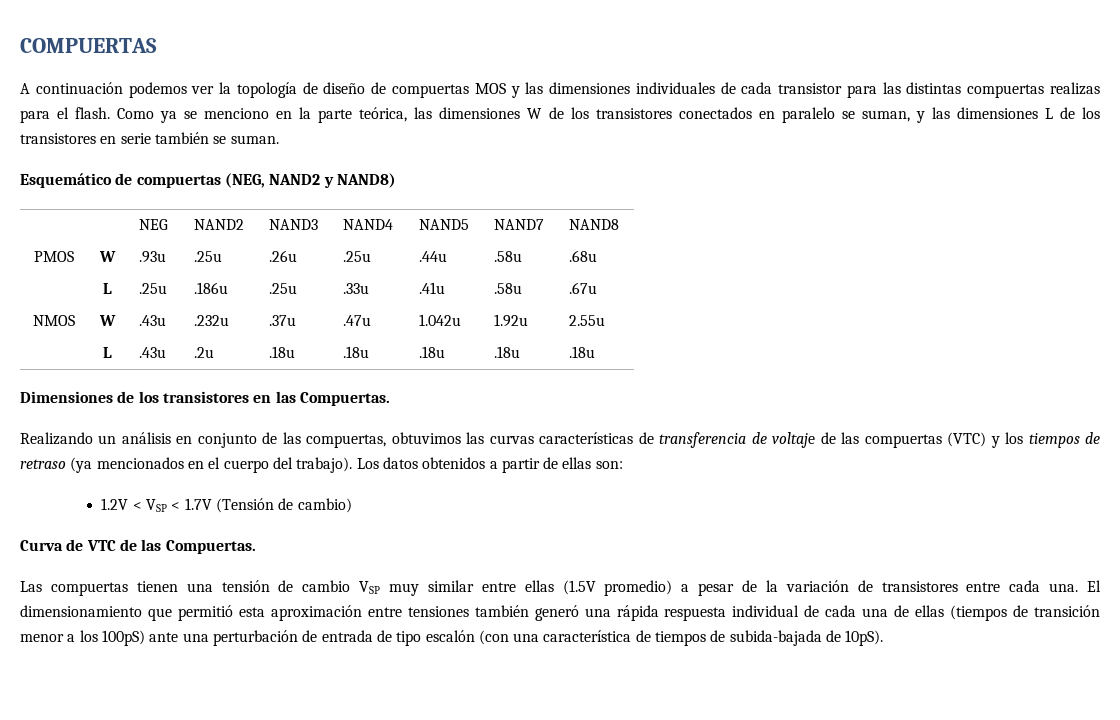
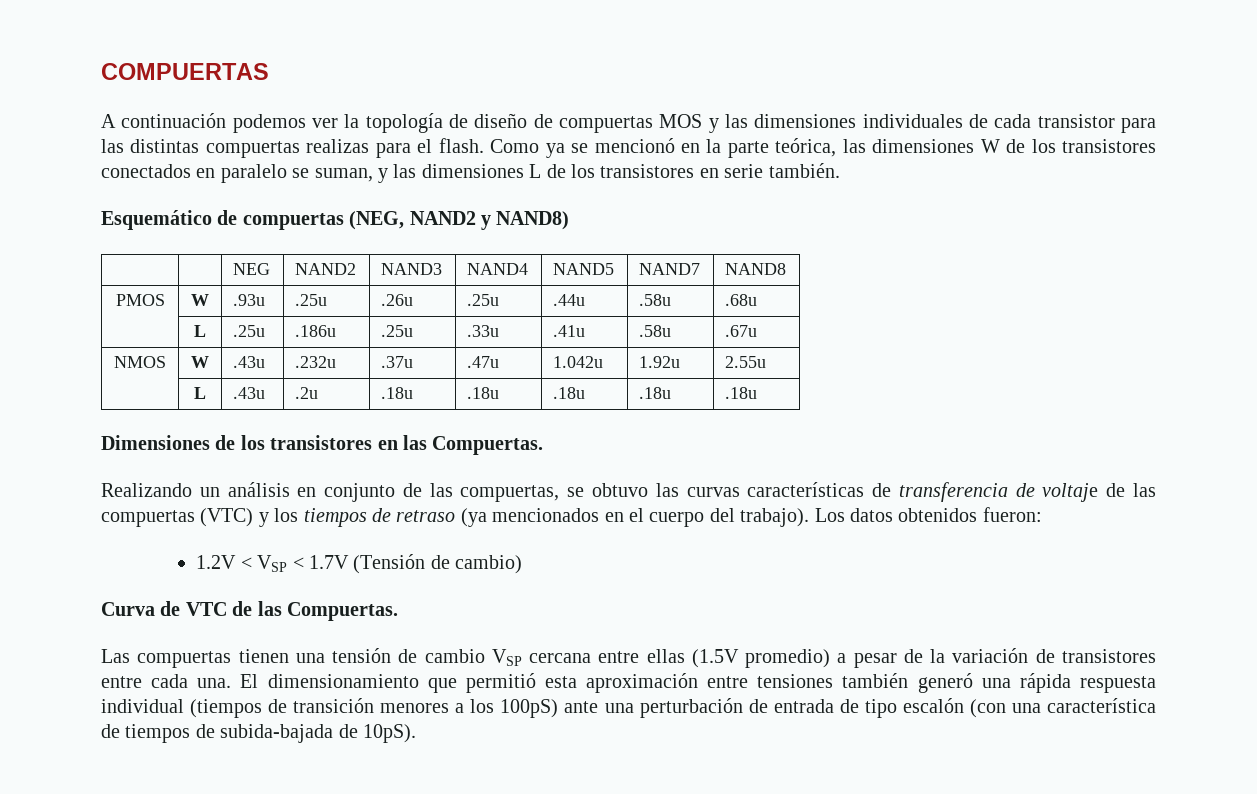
[204,108,270,119] menciono -> [594,138,675,153] mencionó
[154,132,279,144] también se suman. -> [768,163,840,178] también.
[391,432,461,444] obtuvimos -> [567,483,648,497] se obtuvo
[489,457,623,473] a partir de ellas son: -> [982,507,1042,522] fueron:
[389,580,474,596] muy similar -> [529,653,592,663] cercana
[804,605,945,617] de cada una de ellas -> (184, 706) none
[20,634,64,642] menor -> [380,703,450,713] menores

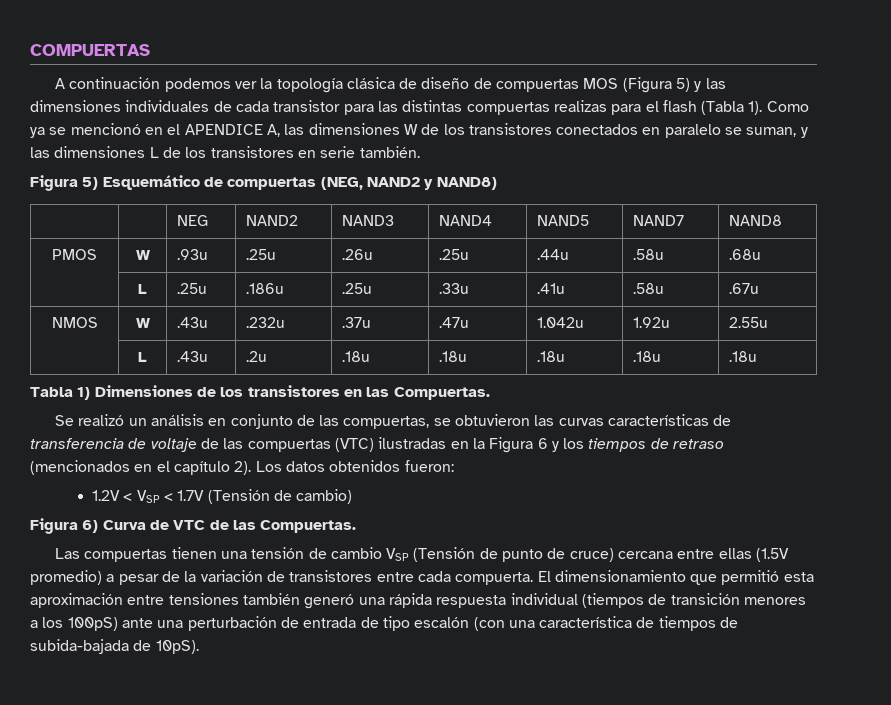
(443, 123) none -> [346,77,395,89] clásica
(703, 121) none -> [622,77,691,93] (Figura 5)
[438,138,484,153] flash. -> [662,100,763,115] flash (Tabla 1).
[706,138,837,158] la parte teórica, -> [167,124,280,137] el APENDICE A,
(840, 170) none -> [30,175,99,191] Figura 5)
(758, 393) none -> [30,387,91,400] Tabla 1)
[101,483,192,497] Realizando -> [54,414,125,426] Se realizó
[592,483,648,497] obtuvo -> [455,414,531,426] obtuvieron
(254, 517) none -> [378,437,548,453] ilustradas en la Figura 6
[460,508,810,527] (ya mencionados en el cuerpo del trabajo). -> [30,460,252,475] (mencionados en el capítulo 2).
(523, 564) none -> [30,518,99,534] Figura 6)
(522, 657) none -> [413,547,614,562] (Tensión de punto de cruce)
[197,678,232,688] una. -> [455,572,534,585] compuerta.

